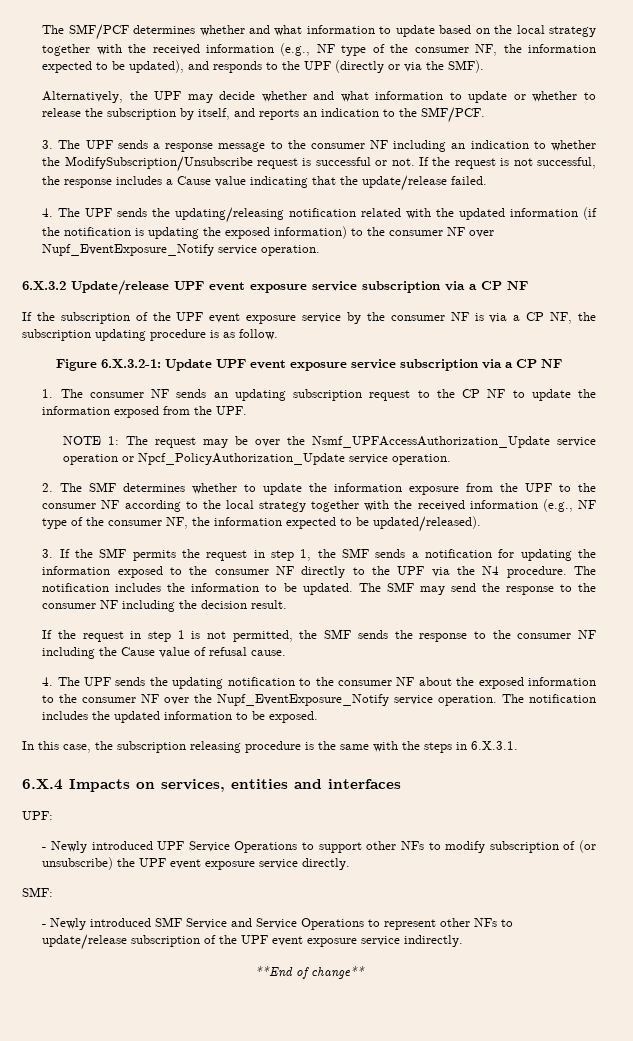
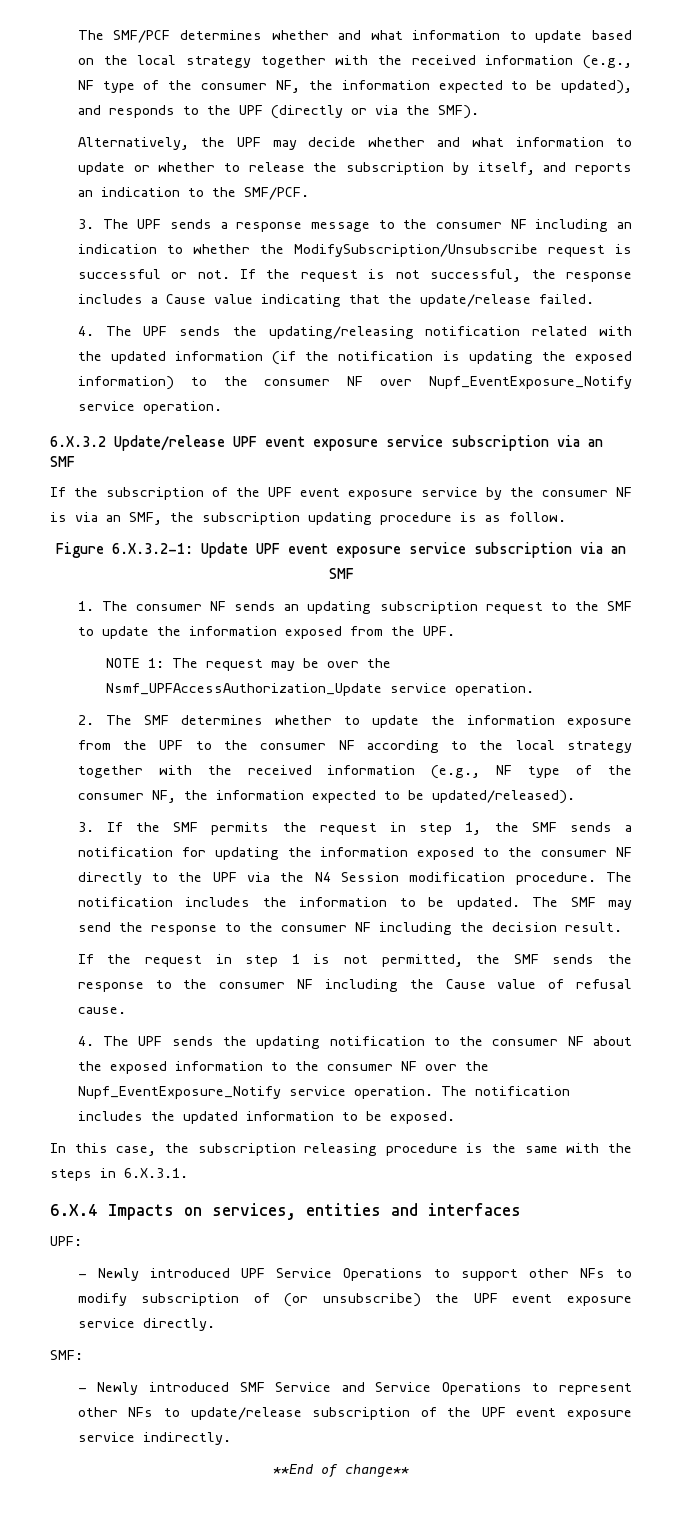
[469,281,528,290] a CP NF -> [588,439,603,447] [50,456,75,467] an SMF
[513,312,573,324] a CP NF, -> [106,512,162,525] an SMF,
[505,359,562,368] a CP NF -> [611,546,626,554] [328,568,354,579] an SMF
[461,389,506,398] CP NF -> [607,601,632,611] SMF
[62,453,388,465] operation or Npcf_PolicyAuthorization_Update service -> (447, 688) none
(500, 570) none -> [341,872,506,882] Session modification

